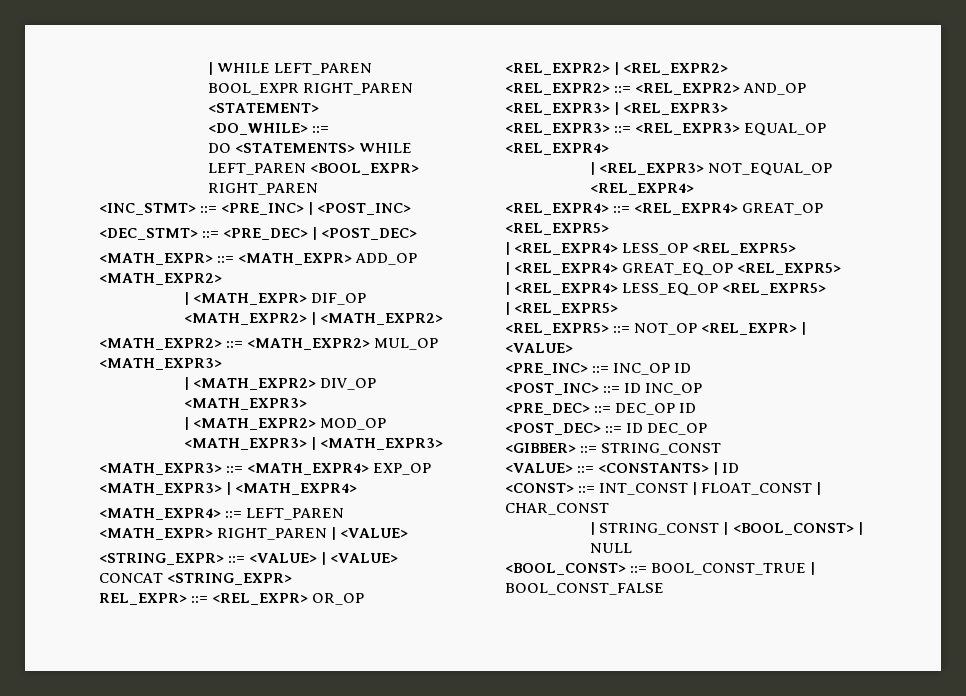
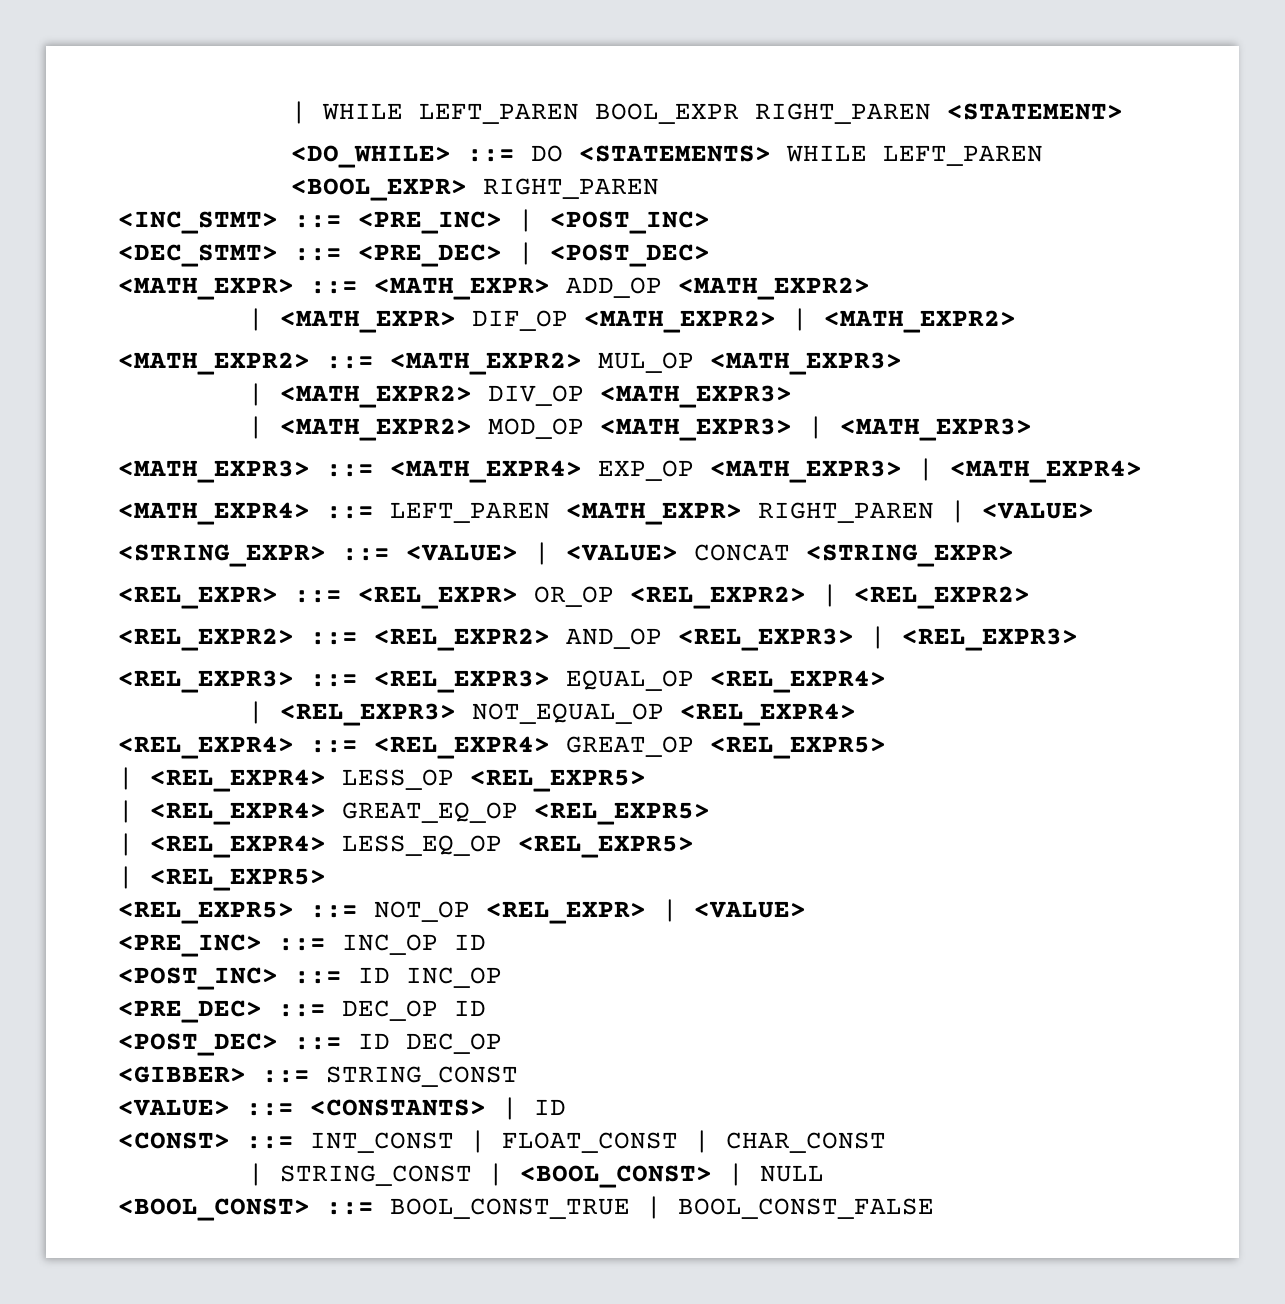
(329, 129) // -> (516, 155) none
[99,593,187,605] REL_EXPR> -> [118,586,278,609] <REL_EXPR>

